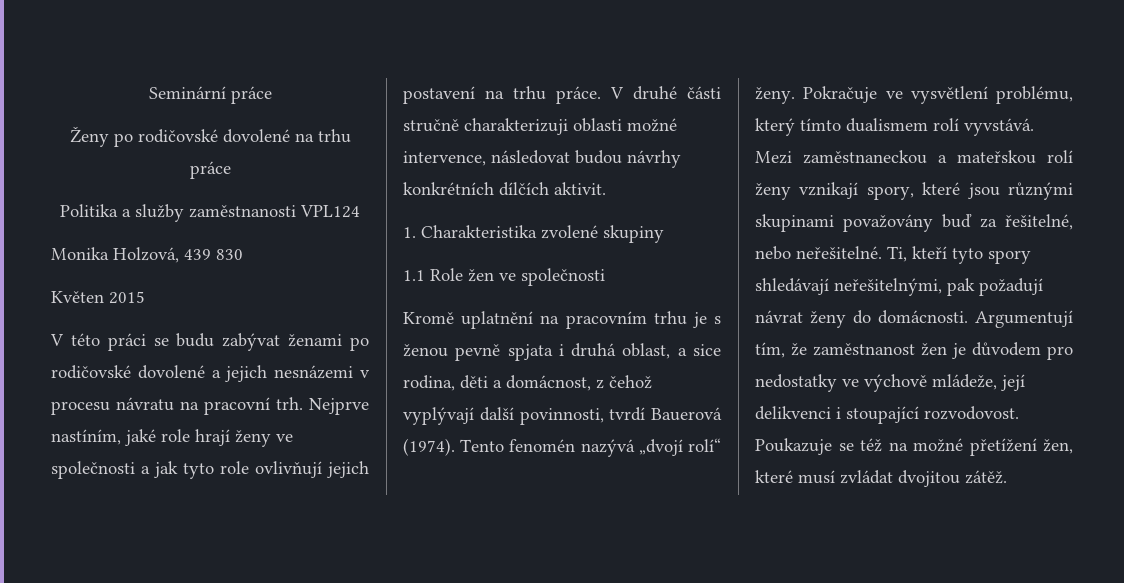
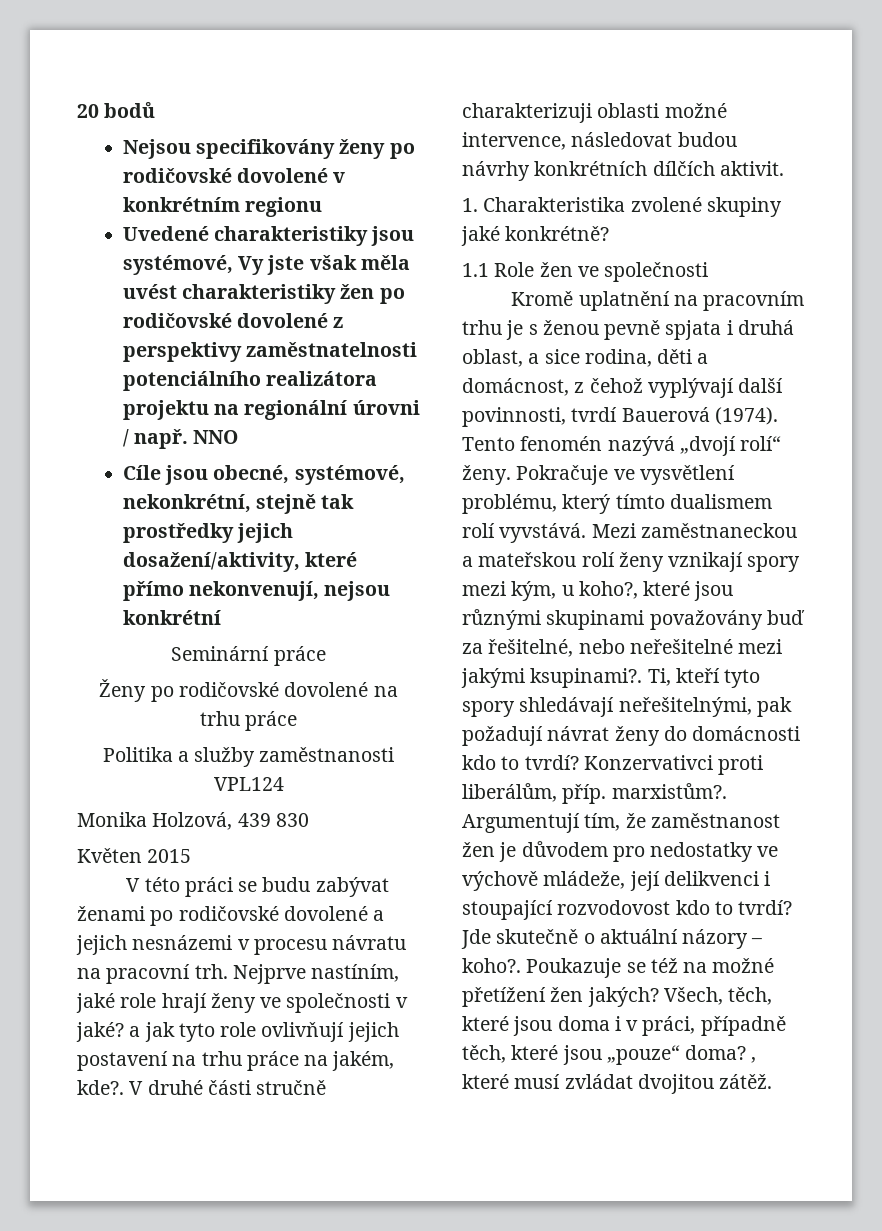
(148, 92) none -> [77,101,156,118] [122,139,415,159] [122,168,346,183] [122,197,323,217] [122,226,415,246] [122,255,410,275] [122,284,405,304] [122,313,344,328] [122,342,418,362] [122,371,378,391] [122,400,420,420] [122,429,239,449] [122,465,405,485] [122,494,355,514] [122,523,294,543] [122,552,358,572] [122,581,391,601] [122,610,221,625] 20 bodů // Nejsou specifikovány ženy po rodičovské dovolené v konkrétním regionu // Uvedené charakteristiky jsou systémové, Vy jste však měla uvést charakteristiky žen po rodičovské dovolené z perspektivy zaměstnatelnosti potenciálního realizátora projektu na regionální úrovni / např. NNO // Cíle jsou obecné, systémové, nekonkrétní, stejně tak prostředky jejich dosažení/aktivity, které přímo nekonvenují, nejsou konkrétní //
(135, 470) none -> [395,997,408,1008] [76,1022,124,1042] v jaké?
[556,86,601,104] práce. -> [246,1051,395,1071] [77,1080,124,1095] práce na jakém, kde?.
(664, 234) none -> [461,226,610,246] jaké konkrétně?
[866,186,914,200] spory, -> [747,556,801,572] [462,581,638,601] spory mezi kým, u koho?,
[796,246,882,259] neřešitelné. -> [629,639,783,654] [461,668,643,688] neřešitelné mezi jakými ksupinami?.
[878,310,968,324] domácnosti. -> [692,726,801,741] [462,755,764,775] [462,783,727,804] domácnosti kdo to tvrdí? Konzervativci proti liberálům, příp. marxistům?.
[924,406,1019,420] rozvodovost. -> [557,900,793,915] [461,929,763,949] [462,958,521,973] rozvodovost kdo to tvrdí? Jde skutečně o aktuální názory – koho?.
[1043,439,1073,454] žen, -> [550,987,773,1007] [462,1016,786,1036] [462,1045,757,1065] žen jakých? Všech, těch, které jsou doma i v práci, případně těch, které jsou „pouze“ doma? ,

